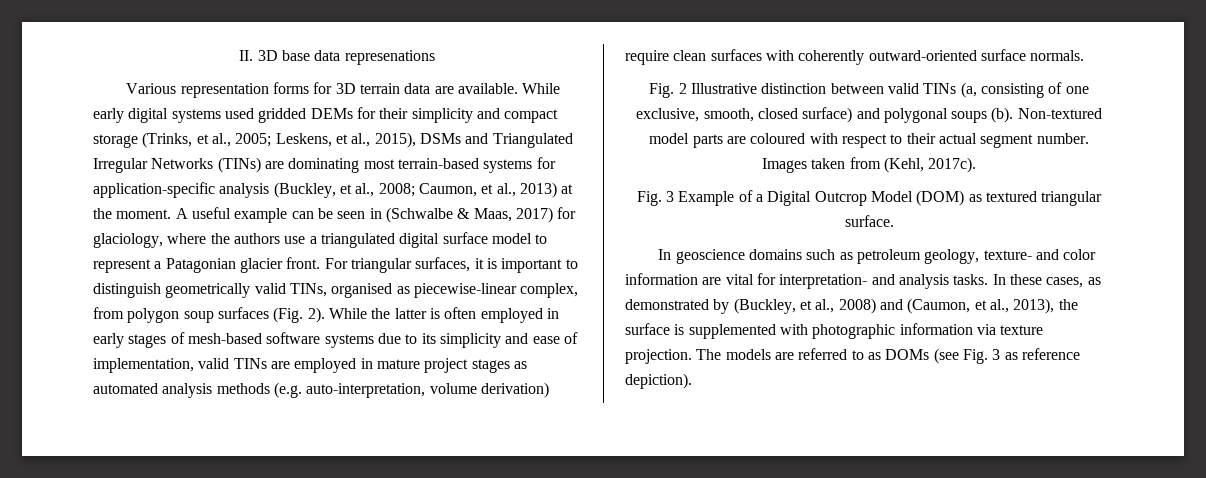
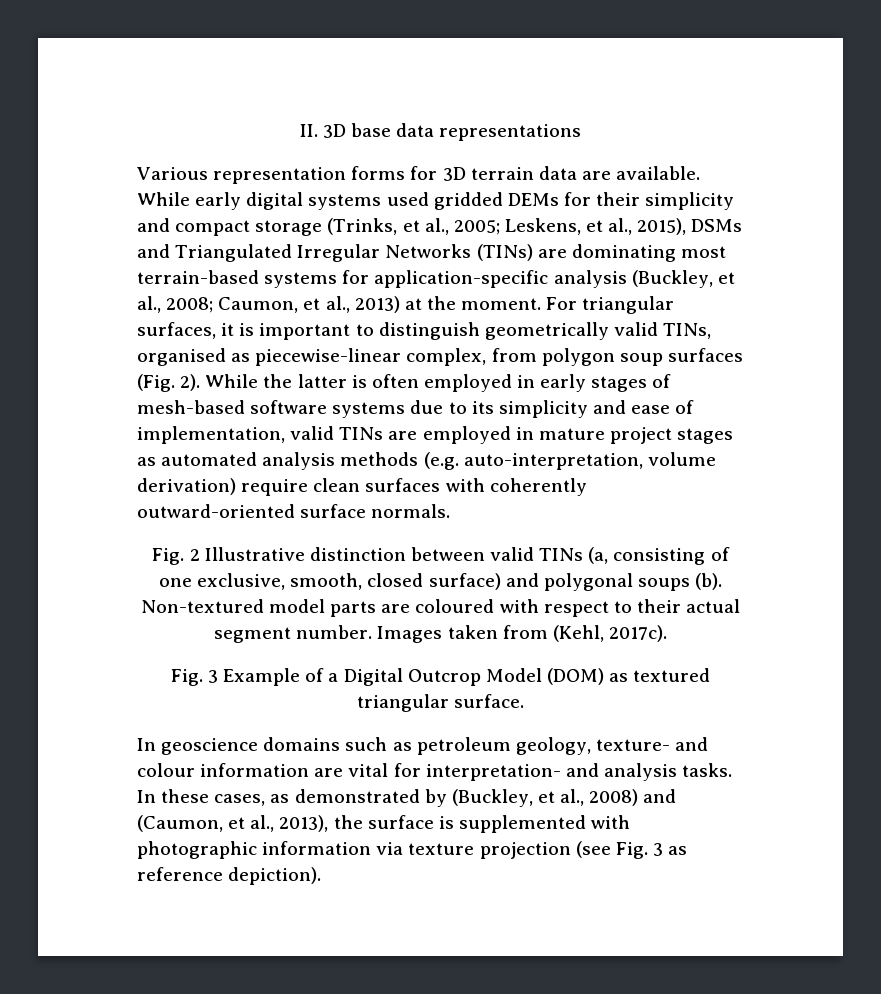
[344,50,435,65] represenations -> [439,124,582,141] representations
[175,207,577,223] [93,232,548,248] [93,257,321,273] A useful example can be seen in (Schwalbe & Maas, 2017) for glaciology, where the authors use a triangulated digital surface model to represent a Patagonian glacier front. -> (542, 304) none
[1063,249,1097,260] color -> [137,763,195,777] colour
[625,348,930,364] projection. The models are referred to as DOMs -> [479,842,571,859] projection

